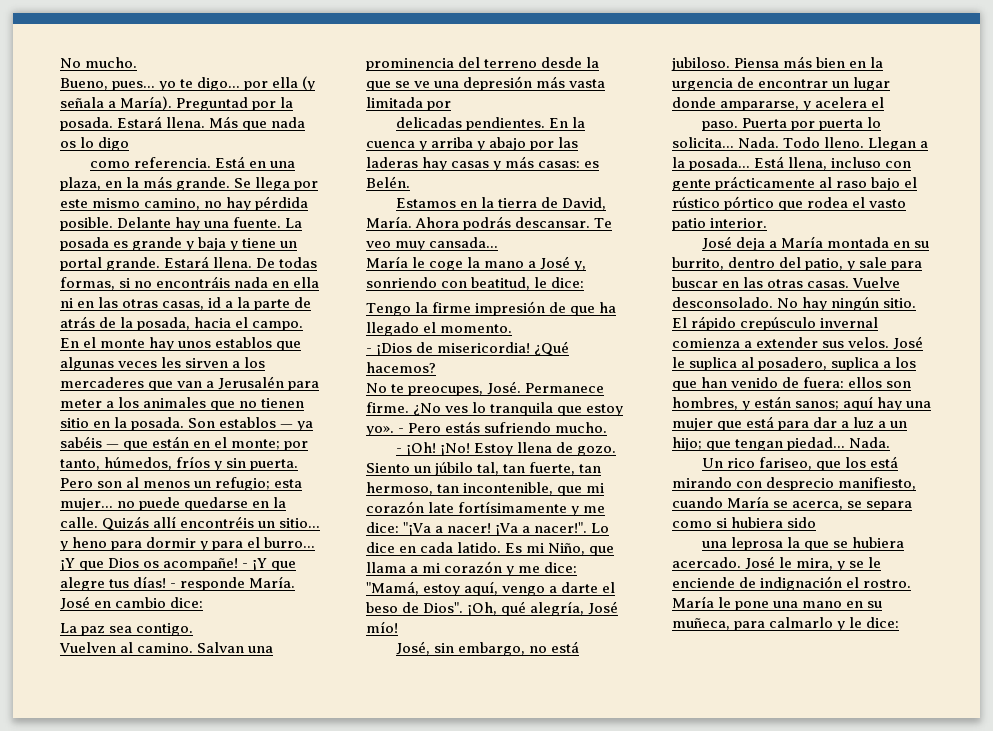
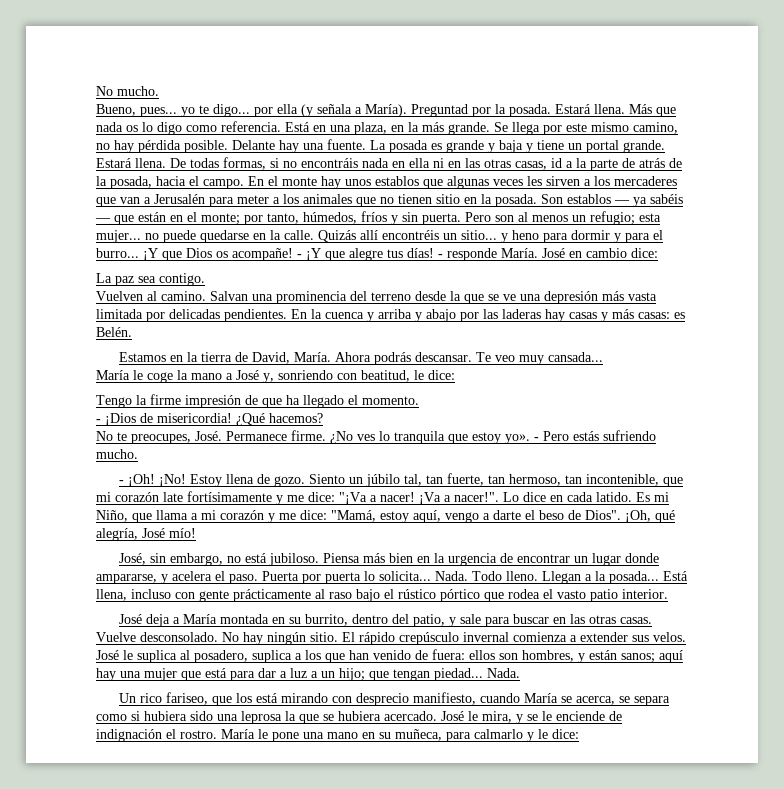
(130, 144) // -> (182, 128) none
(452, 106) // -> (165, 317) none
(885, 102) // -> (225, 576) none
(817, 522) // -> (213, 716) none

